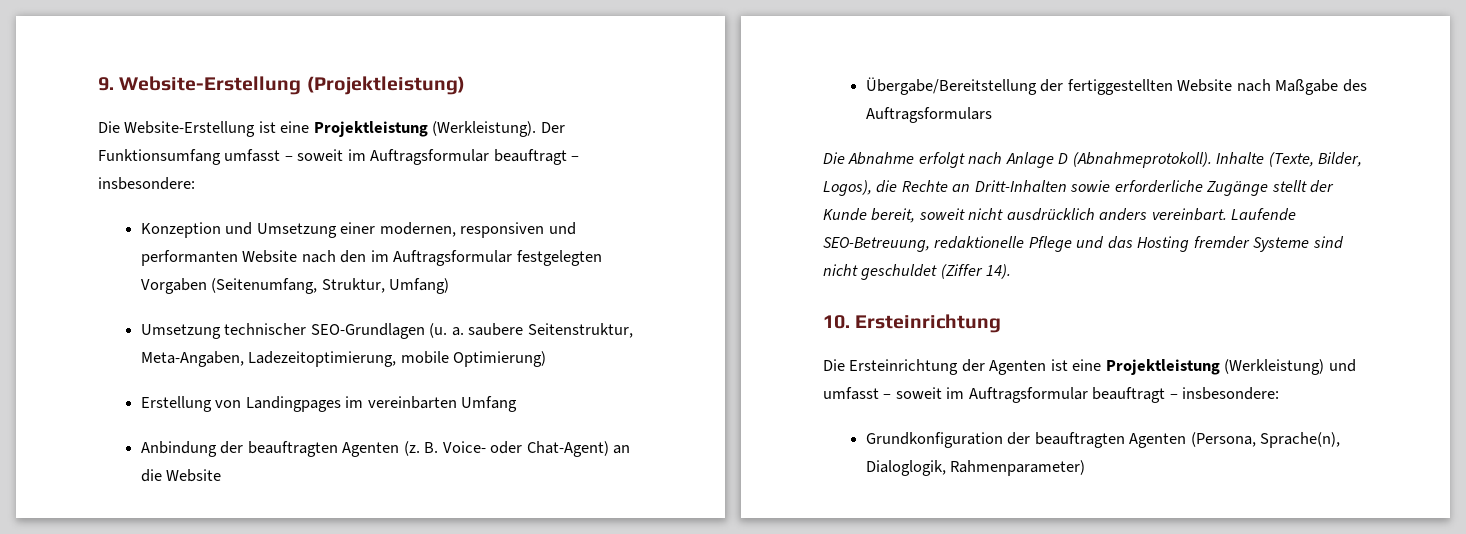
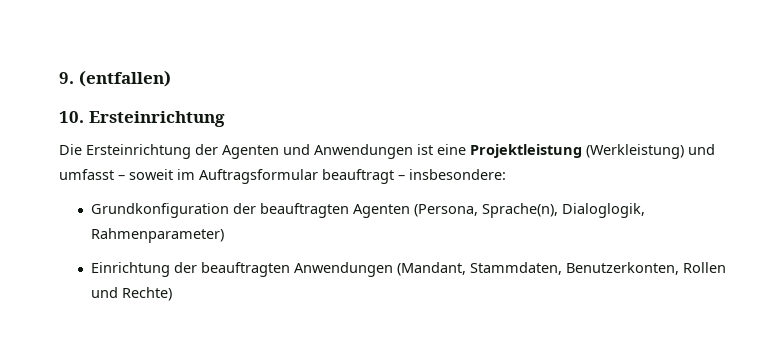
[119,76,465,95] [98,121,565,137] [98,149,580,165] [98,177,195,190] [140,222,576,238] [140,250,602,266] [140,278,450,294] [140,323,633,339] [140,351,547,367] [140,396,518,412] [140,441,631,457] [140,469,222,482] [865,77,1367,95] [865,107,992,123] [823,152,1363,168] [823,180,1335,196] [823,208,1297,223] [823,236,1344,252] [823,264,1012,280] Website-Erstellung (Projektleistung) // Die Website-Erstellung ist eine Projektleistung (Werkleistung). Der Funktionsumfang umfasst – soweit im Auftragsformular beauftragt – insbesondere: // Konzeption und Umsetzung einer modernen, responsiven und performanten Website nach den im Auftragsformular festgelegten Vorgaben (Seitenumfang, Struktur, Umfang) // Umsetzung technischer SEO-Grundlagen (u. a. saubere Seitenstruktur, Meta-Angaben, Ladezeitoptimierung, mobile Optimierung) // Erstellung von Landingpages im vereinbarten Umfang // Anbindung der beauftragten Agenten (z. B. Voice- oder Chat-Agent) an die Website // Übergabe/Bereitstellung der fertiggestellten Website nach Maßgabe des Auftragsformulars // Die Abnahme erfolgt nach Anlage D (Abnahmeprotokoll). Inhalte (Texte, Bilder, Logos), die Rechte an Dritt-Inhalten sowie erforderliche Zugänge stellt der Kunde bereit, soweit nicht ausdrücklich anders vereinbart. Laufende SEO-Betreuung, redaktionelle Pflege und das Hosting fremder Systeme sind nicht geschuldet (Ziffer 14). -> [78,70,171,87] (entfallen)
(1047, 367) none -> [283,144,413,159] und Anwendungen
(1086, 468) none -> [91,262,727,277] [91,287,173,301] // Einrichtung der beauftragten Anwendungen (Mandant, Stammdaten, Benutzerkonten, Rollen und Rechte)

